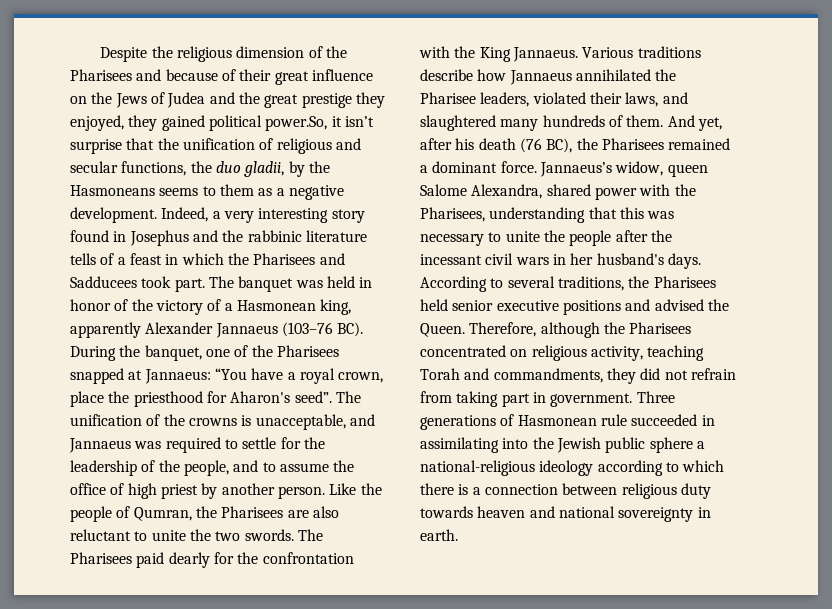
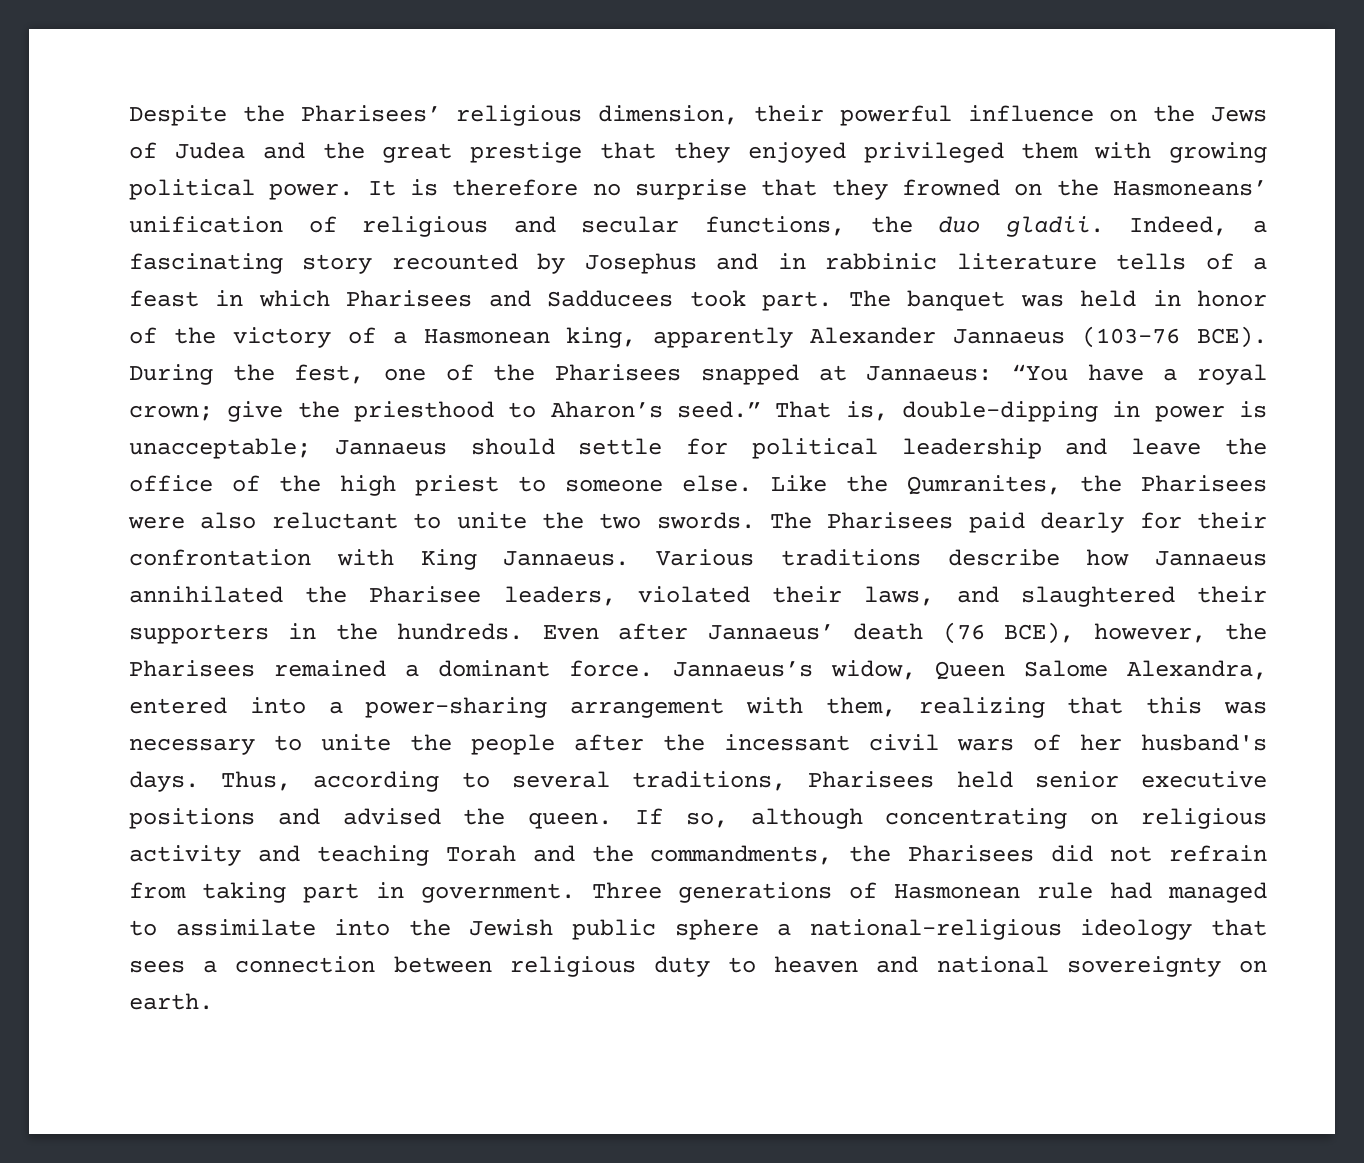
[176,46,347,62] [70,69,309,85] religious dimension of the Pharisees and because of their great -> [300,105,952,126] Pharisees’ religious dimension, their powerful
[355,92,385,108] [70,115,374,131] [70,138,179,154] they enjoyed, they gained political power.So, it isn’t surprise that the -> [600,142,1268,163] [129,179,1268,200] that they enjoyed privileged them with growing political power. It is therefore no surprise that they frowned on the Hasmoneans’
[244,161,330,177] [70,184,344,200] [70,207,365,223] [70,230,127,242] gladii, by the Hasmoneans seems to them as a negative development. Indeed, a very interesting story found in -> [1005,216,1267,237] [129,253,566,274] gladii. Indeed, a fascinating story recounted by
[222,230,244,242] the -> [777,253,806,269] in
[227,253,249,265] the -> (330, 298) none
[337,322,364,337] BC). -> [1197,326,1267,348] BCE).
[144,345,202,361] banquet, -> [294,364,365,384] fest,
[338,372,384,383] [70,391,361,407] [70,414,375,430] [69,437,325,453] [70,460,329,476] crown, place the priesthood for Aharon's seed”. The unification of the crowns is unacceptable, and Jannaeus was required to settle for the leadership of the people, and to assume -> [129,401,1267,422] [129,438,1202,459] crown; give the priesthood to Aharon’s seed.” That is, double-dipping in power is unacceptable; Jannaeus should settle for political leadership and leave
(125, 489) none -> [279,475,321,492] the
[201,483,382,499] [70,506,309,522] by another person. Like the people of Qumran, the Pharisees are -> [518,475,1267,495] [128,516,185,529] to someone else. Like the Qumranites, the Pharisees were
[237,552,259,564] the -> [1196,512,1267,529] their
[454,46,476,58] the -> (394, 557) none
[500,115,722,131] [420,138,573,153] many hundreds of them. And yet, after his death (76 BC), -> [1196,586,1267,603] [129,622,1206,644] their supporters in the hundreds. Even after Jannaeus’ death (76 BCE), however,
[667,164,708,177] queen -> [934,661,1005,680] Queen
[546,184,696,200] [420,207,586,223] shared power with the Pharisees, understanding -> [129,697,1045,718] entered into a power-sharing arrangement with them, realizing
[552,254,566,265] in -> [1033,734,1061,751] of
[420,276,487,292] According -> [221,771,440,792] Thus, according
[628,276,650,288] the -> (787, 781) none
[420,322,692,338] [420,345,705,361] [420,368,636,384] Queen. Therefore, although the Pharisees concentrated on religious activity, teaching Torah and commandments, they -> [528,808,1267,829] [129,845,1035,866] queen. If so, although concentrating on religious activity and teaching Torah and the commandments, the Pharisees
[631,414,715,426] [420,437,499,453] succeeded in assimilating -> [1110,882,1267,903] [129,919,316,936] had managed to assimilate
[597,460,725,476] [420,483,469,495] according to which there is -> [1211,919,1267,936] [129,960,185,973] that sees
[420,506,473,518] towards -> [728,957,757,973] to
[697,507,711,518] in -> [1238,960,1267,973] on

